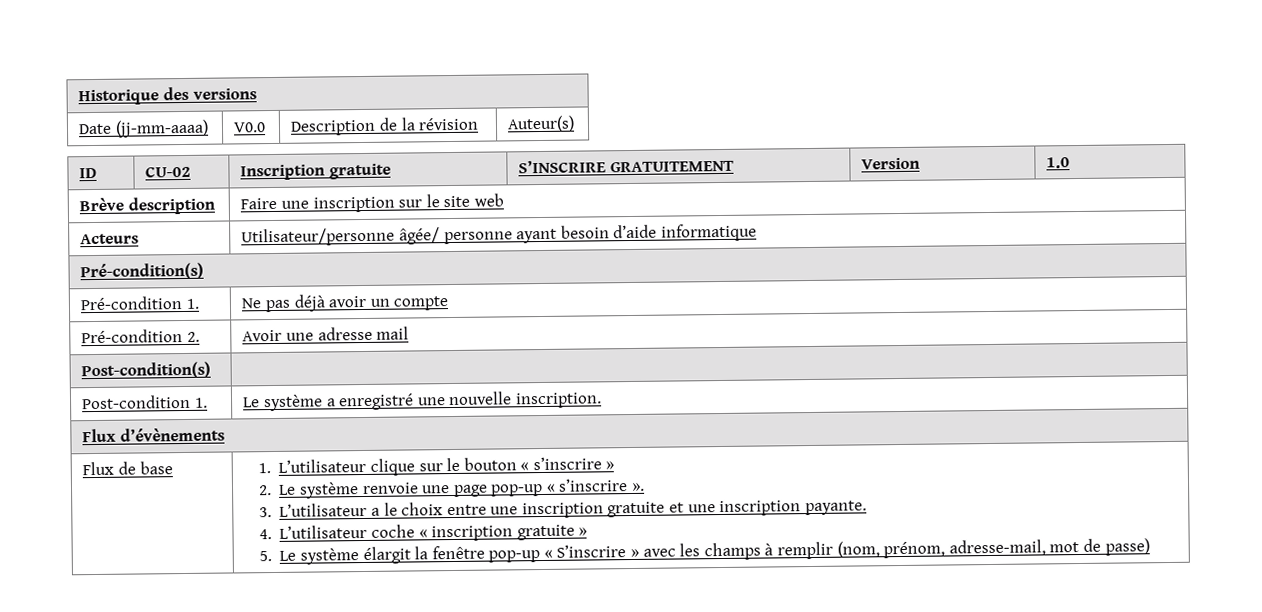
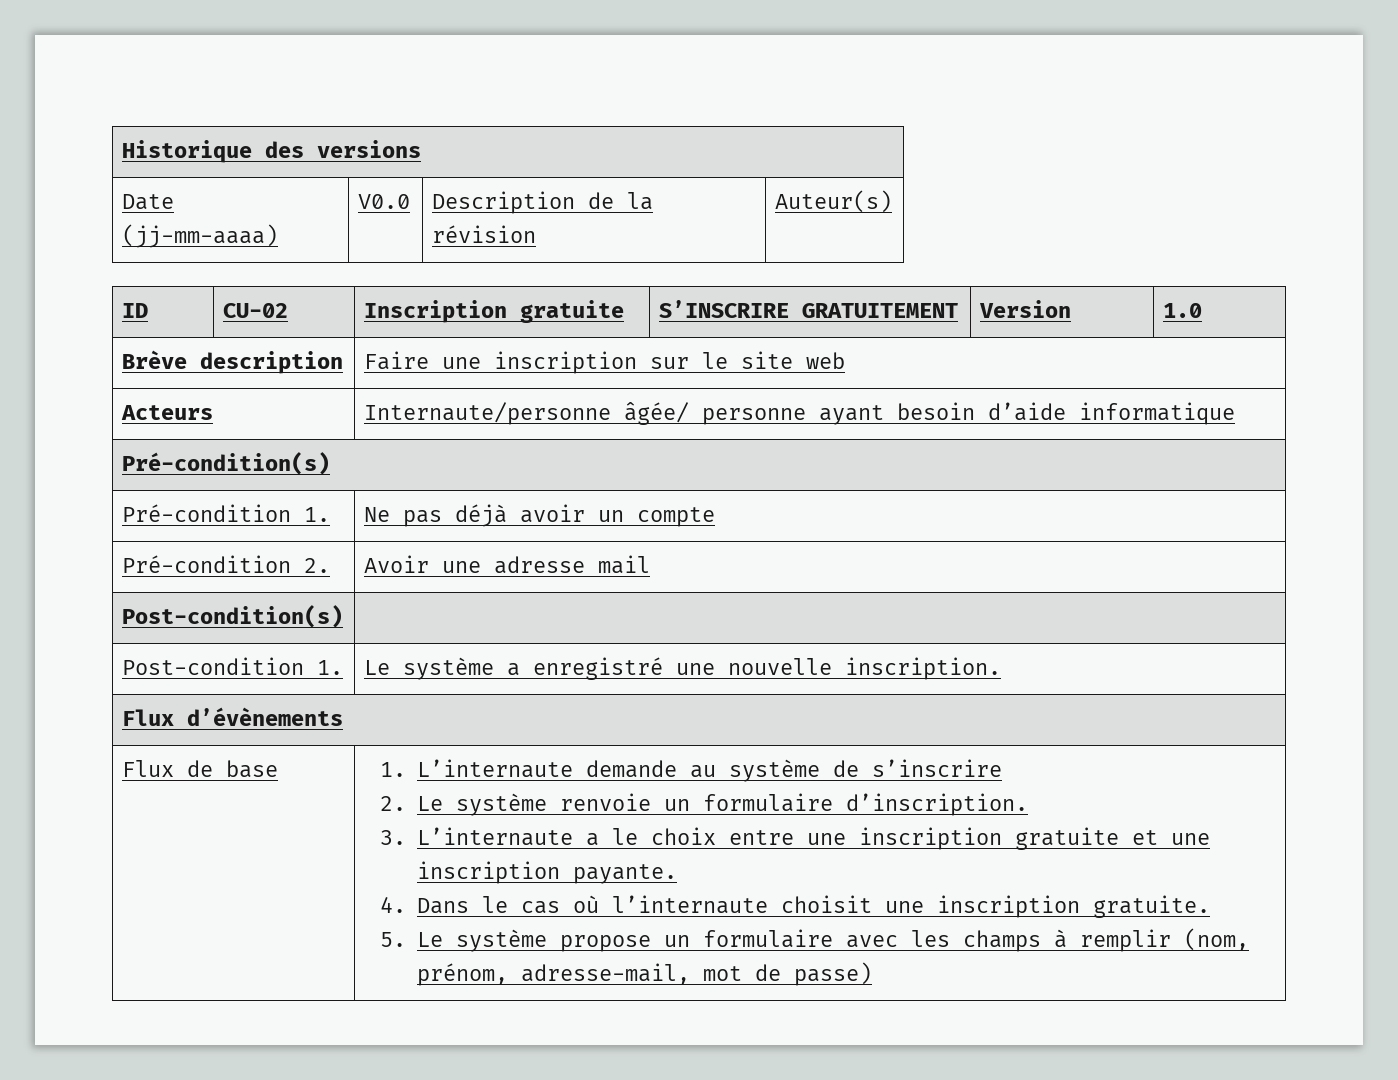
[241,227,396,247] Utilisateur/personne -> [364,402,612,425] Internaute/personne
[278,456,615,476] L’utilisateur clique sur le bouton « s’inscrire » -> [416,759,1002,782] L’internaute demande au système de s’inscrire
[421,478,646,497] une page pop-up « s’inscrire ». -> [663,793,1028,816] un formulaire d’inscription.
[279,502,368,517] L’utilisateur -> [416,827,573,846] L’internaute
[279,524,588,542] [258,544,640,565] L’utilisateur coche « inscription gratuite » // 5. Le système élargit la fenêtre pop-up « S’inscrire » -> [416,895,1210,918] [379,929,833,952] Dans le cas où l’internaute choisit une inscription gratuite. // 5. Le système propose un formulaire

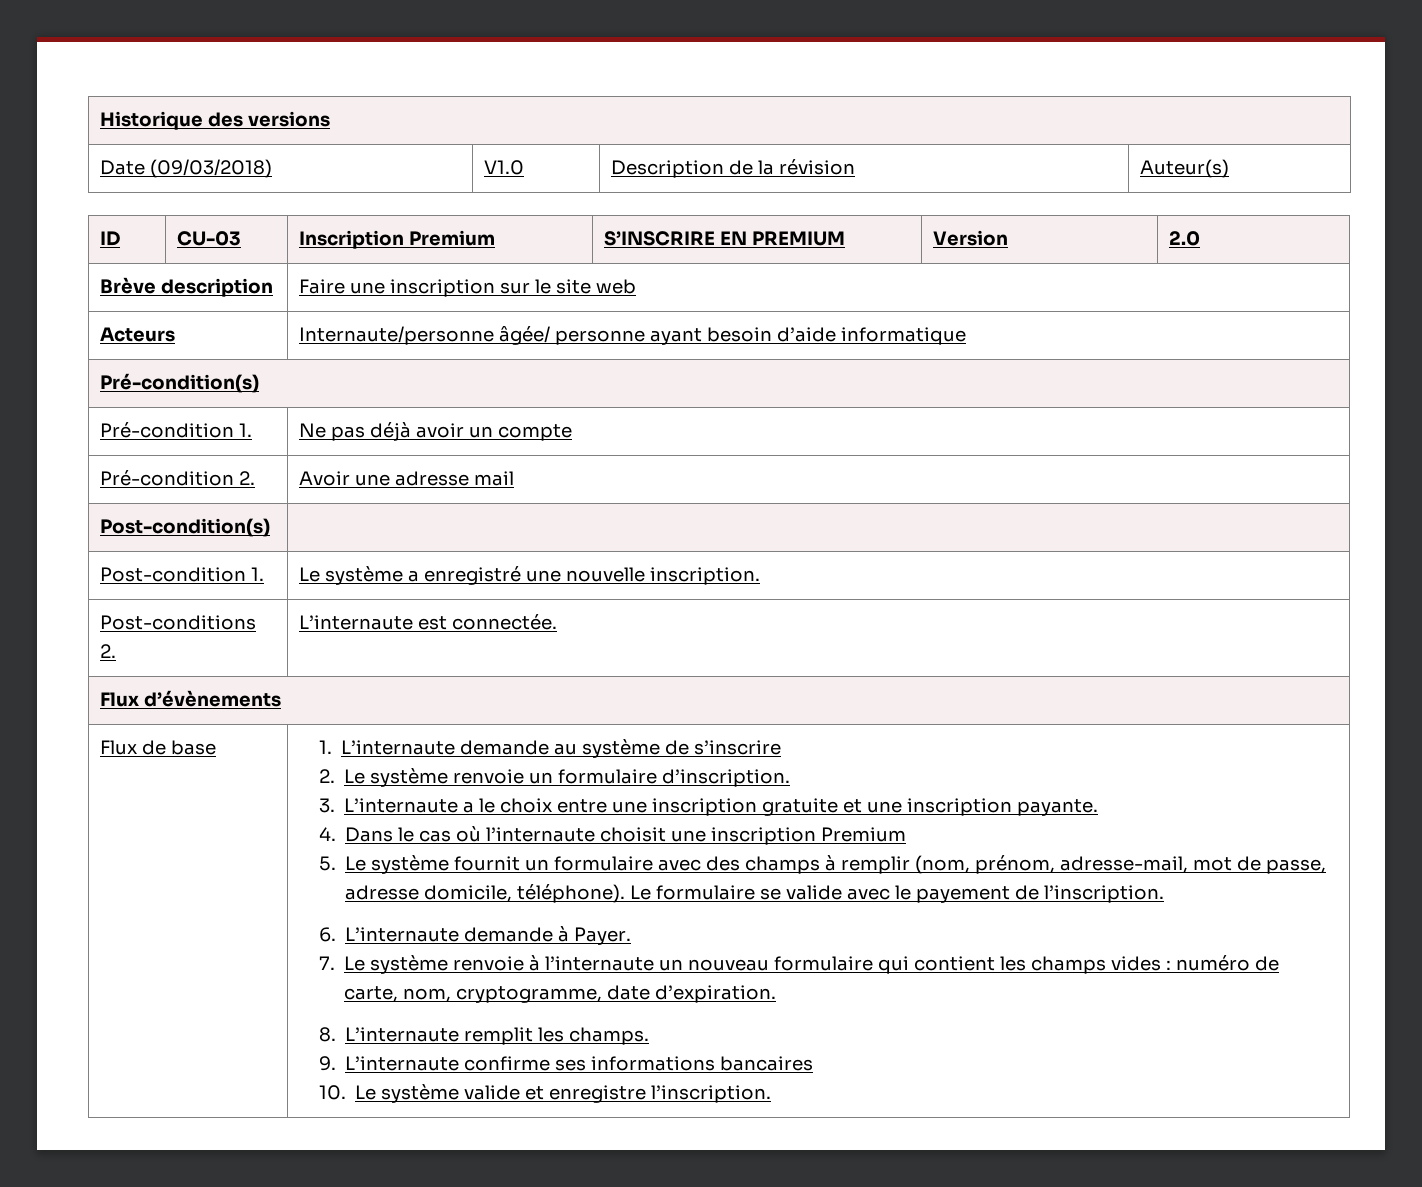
[122,224,279,248] [358,194,411,209] (jj-mm-aaaa) | V0.0 -> [150,159,273,178] [484,160,525,175] (09/03/2018) | V1.0
[223,303,289,318] CU-02 -> [177,231,242,246] CU-03
[520,300,625,323] gratuite -> [409,230,496,246] Premium
[802,303,959,318] GRATUITEMENT -> [720,231,846,246] EN PREMIUM
[1163,303,1203,318] 1.0 -> [1169,231,1201,246] 2.0
(1002, 668) none -> [100,615,257,630] [100,644,117,658] [299,614,558,630] // Post-conditions 2. | L’internaute est connectée.
[1092,895,1210,918] gratuite. -> [821,827,907,842] Premium
[559,935,651,952] propose -> [454,856,521,871] fournit
[910,930,950,947] les -> [706,856,741,871] des
[793,962,872,986] passe) -> [1266,859,1327,874] [345,884,1165,903] [318,926,632,945] [318,955,1280,974] [344,985,777,1003] [318,1027,650,1045] [318,1056,814,1071] [318,1084,772,1103] passe, adresse domicile, téléphone). Le formulaire se valide avec le payement de l’inscription. // 6. L’internaute demande à Payer. // 7. Le système renvoie à l’internaute un nouveau formulaire qui contient les champs vides : numéro de carte, nom, cryptogramme, date d’expiration. // 8. L’internaute remplit les champs. // 9. L’internaute confirme ses informations bancaires // 10. Le système valide et enregistre l’inscription.

